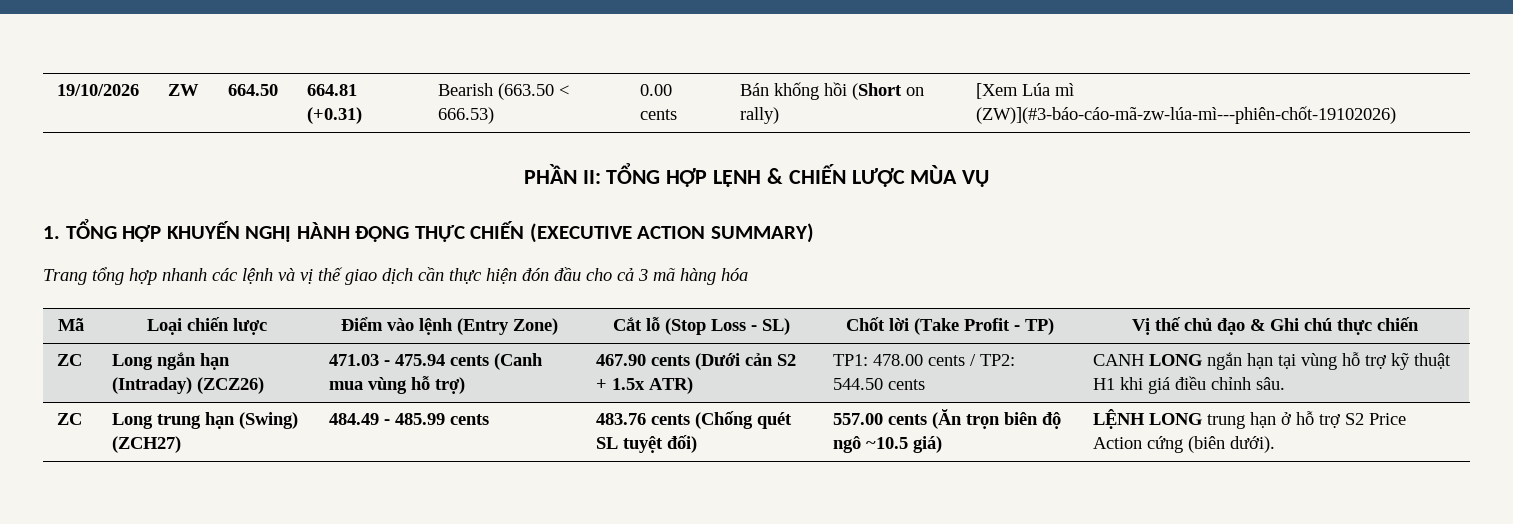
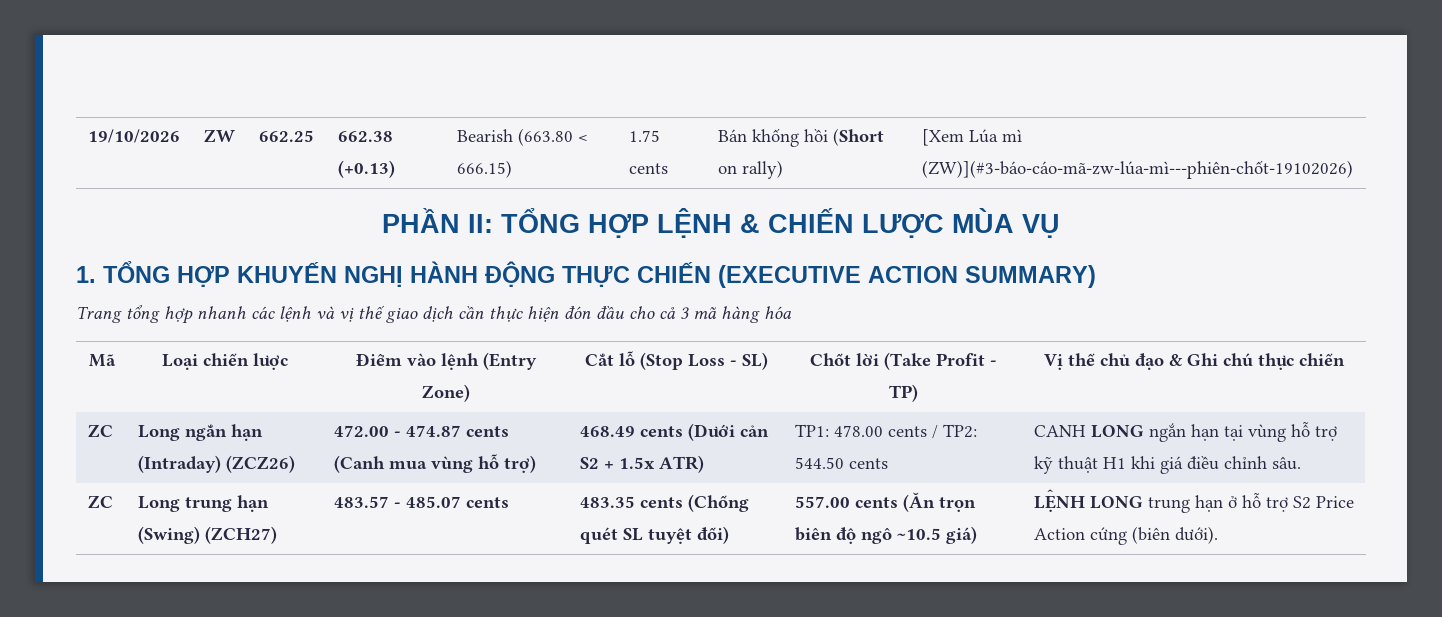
[228,84,279,96] [307,84,358,96] [307,107,363,124] [438,83,570,100] [438,107,495,124] [640,84,673,96] 664.50 | 664.81 (+0.31) | Bearish (663.50 < 666.53) | 0.00 -> [258,130,314,142] [337,131,393,142] [337,160,395,178] [456,128,588,146] [456,160,512,178] [628,130,660,142] 662.25 | 662.38 (+0.13) | Bearish (663.80 < 666.15) | 1.75
[329,354,446,366] 471.03 - 475.94 -> [333,425,461,437] 472.00 - 474.87
[596,354,647,366] 467.90 -> [579,426,635,437] 468.49
[329,413,490,425] [596,413,647,425] 484.49 - 485.99 cents | 483.76 -> [333,496,509,508] [579,496,635,508] 483.57 - 485.07 cents | 483.35

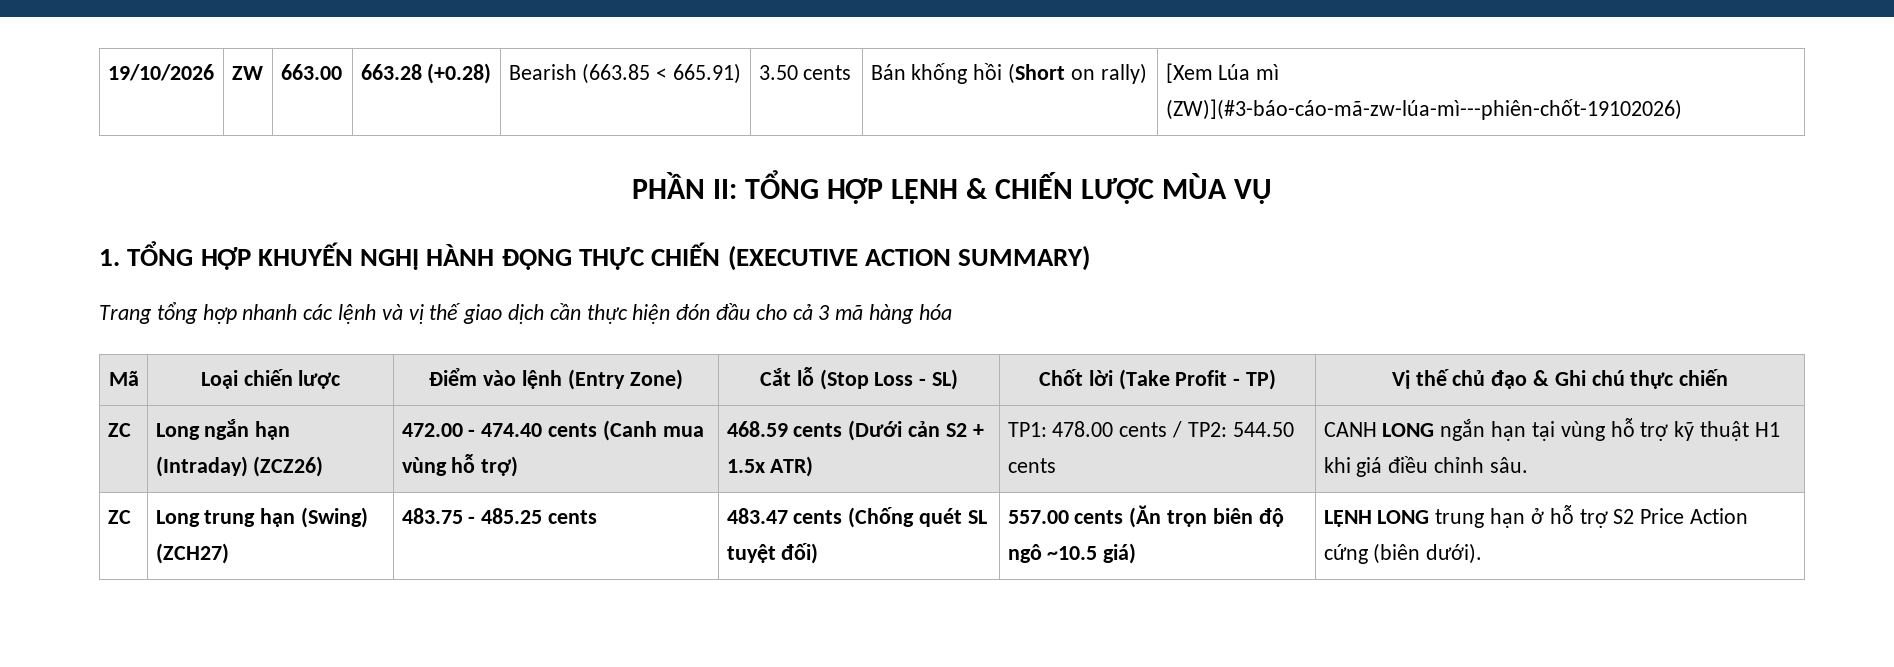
[258,130,314,142] [337,131,393,142] [337,160,395,178] [456,128,588,146] [456,160,512,178] [628,130,660,142] 662.25 | 662.38 (+0.13) | Bearish (663.80 < 666.15) | 1.75 -> [280,64,342,80] [360,63,492,84] [508,63,742,84] [758,65,798,80] 663.00 | 663.28 (+0.28) | Bearish (663.85 < 665.91) | 3.50
[405,425,461,437] 474.87 -> [481,423,543,437] 474.40
[579,426,635,437] 468.49 -> [726,421,788,437] 468.59
[333,496,509,508] [579,496,635,508] 483.57 - 485.07 cents | 483.35 -> [401,508,598,524] [726,508,788,524] 483.75 - 485.25 cents | 483.47

